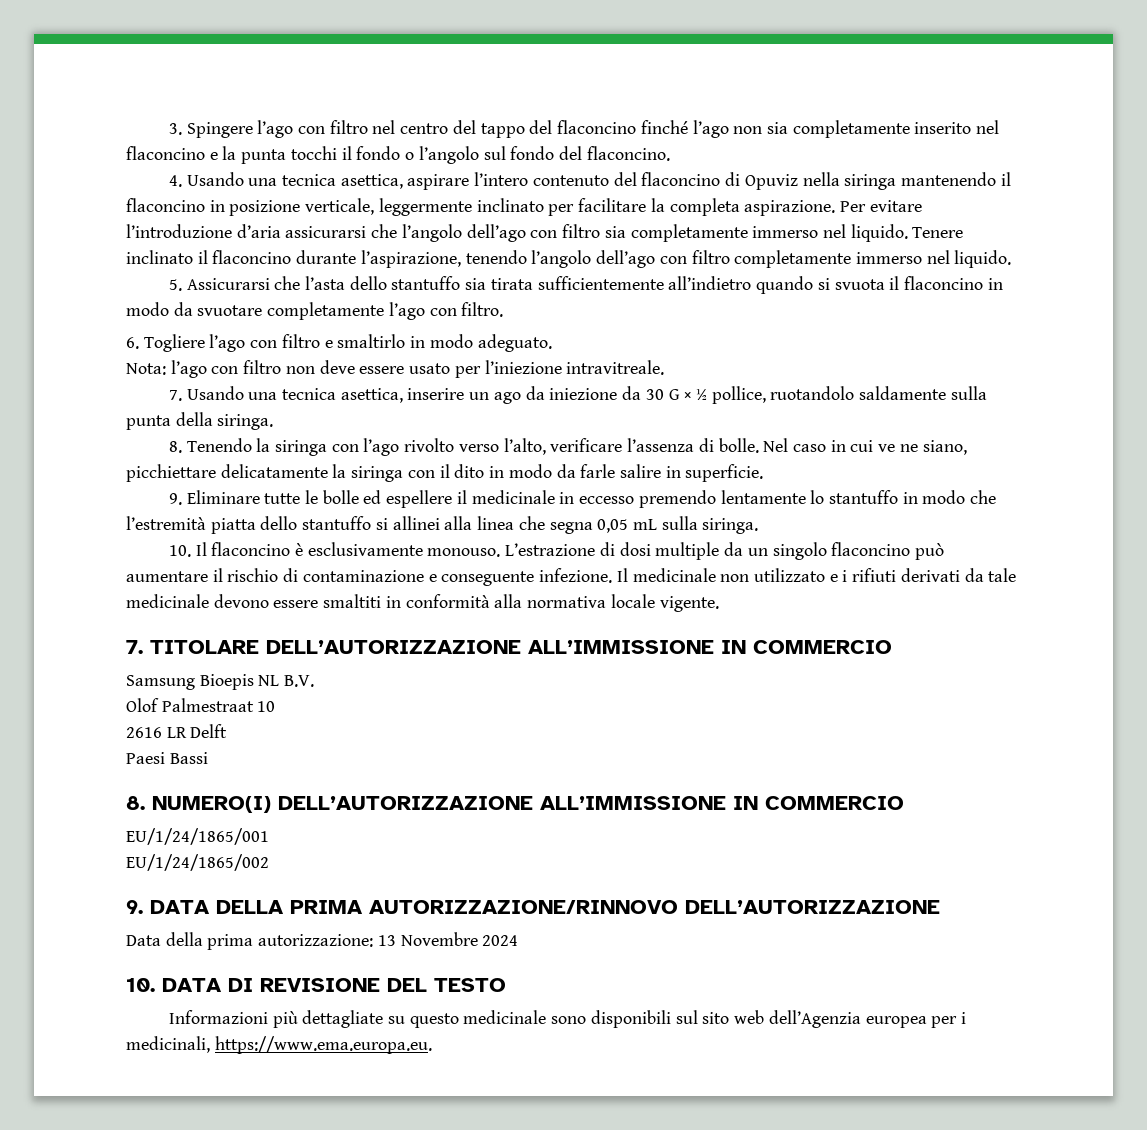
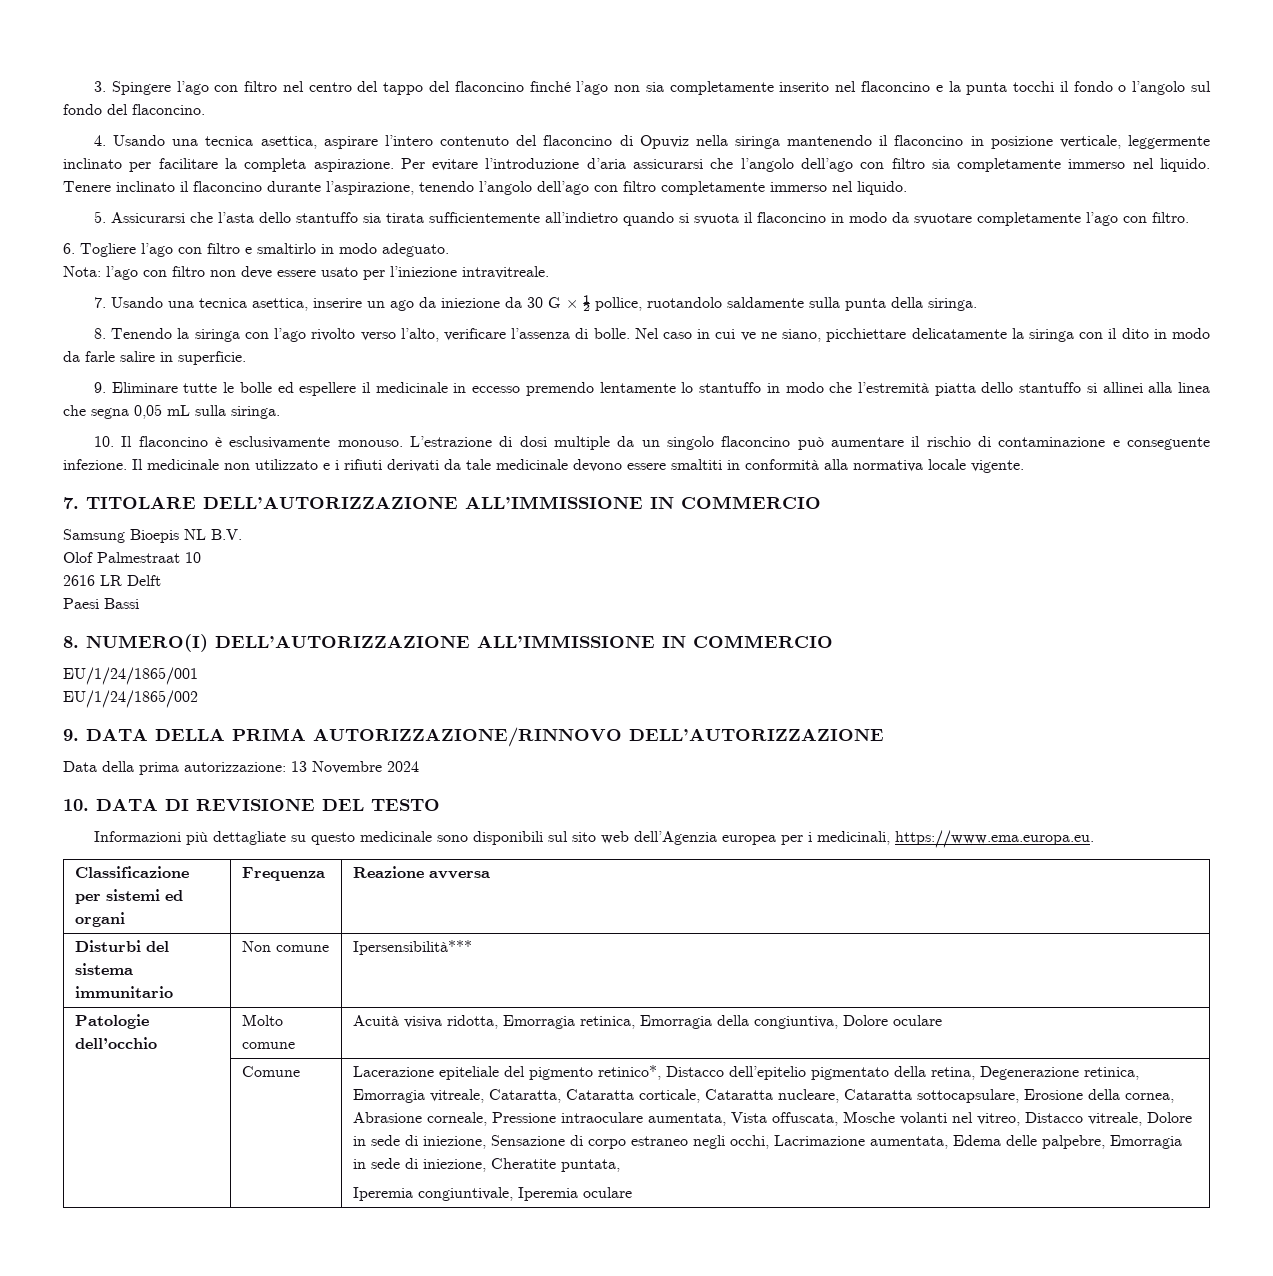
(432, 1045) none -> [75,866,190,878] [75,889,184,904] [75,912,126,927] [242,867,326,881] [353,866,491,879] [75,940,170,952] [75,963,134,975] [75,986,174,998] [242,941,330,952] [353,940,473,955] [75,1014,150,1029] [75,1037,158,1049] [242,1014,284,1026] [242,1042,296,1049] [353,1015,943,1029] [242,1066,301,1077] [353,1065,1140,1080] [353,1089,1175,1103] [353,1111,1193,1126] [353,1135,1183,1149] [353,1158,621,1172] [353,1187,633,1201] // Classificazione per sistemi ed organi | Frequenza | Reazione avversa // Disturbi del sistema immunitario | Non comune | Ipersensibilità*** // Patologie dell’occhio | Molto comune | Acuità visiva ridotta, Emorragia retinica, Emorragia della congiuntiva, Dolore oculare // | Comune | Lacerazione epiteliale del pigmento retinico*, Distacco dell’epitelio pigmentato della retina, Degenerazione retinica, Emorragia vitreale, Cataratta, Cataratta corticale, Cataratta nucleare, Cataratta sottocapsulare, Erosione della cornea, Abrasione corneale, Pressione intraoculare aumentata, Vista offuscata, Mosche volanti nel vitreo, Distacco vitreale, Dolore in sede di iniezione, Sensazione di corpo estraneo negli occhi, Lacrimazione aumentata, Edema delle palpebre, Emorragia in sede di iniezione, Cheratite puntata, // Iperemia congiuntivale, Iperemia oculare

